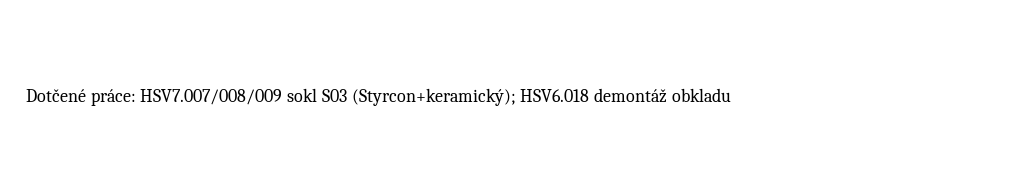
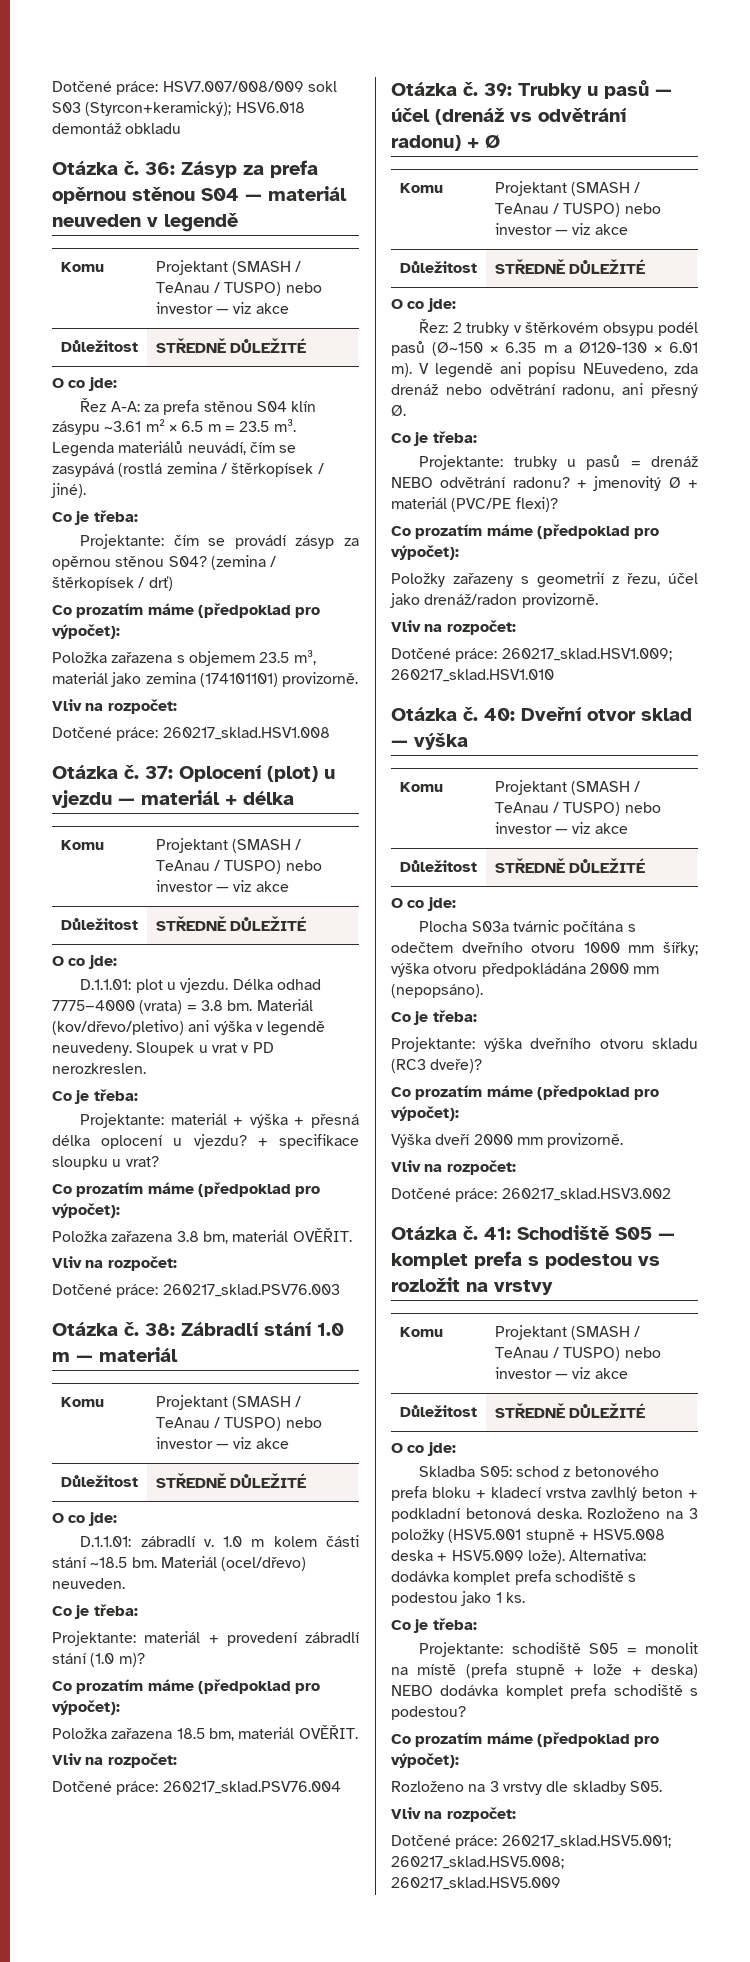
(731, 95) none -> [52,160,318,178] [52,186,347,204] [52,213,238,232] [60,262,104,272] [155,260,302,275] [155,282,322,296] [155,302,289,314] [60,340,138,352] [155,338,307,353] [52,377,117,391] [80,398,317,415] [52,419,296,435] [52,441,297,457] [52,462,324,477] [51,483,86,498] [52,510,138,525] [80,534,359,549] [52,555,277,570] [52,576,173,591] [52,603,321,618] [52,624,120,639] [52,650,316,666] [52,672,359,687] [52,699,177,714] [52,727,330,741] [52,765,335,782] [52,790,294,808] [60,840,104,850] [155,838,302,853] [155,860,322,874] [155,880,289,892] [60,918,138,930] [155,916,307,931] [52,955,117,969] [80,978,321,993] [52,999,313,1014] [52,1020,326,1036] [52,1042,274,1056] [52,1063,146,1074] [52,1089,138,1104] [80,1113,359,1128] [52,1134,360,1149] [52,1156,159,1170] [52,1182,321,1197] [52,1203,120,1218] [52,1228,352,1244] [52,1256,177,1271] [52,1284,340,1298] [52,1322,344,1336] [52,1347,178,1362] [60,1397,104,1407] [155,1395,302,1410] [155,1417,322,1431] [155,1437,289,1449] [60,1475,138,1487] [155,1473,307,1488] [52,1512,117,1526] [80,1535,359,1547] [52,1556,307,1571] [52,1578,125,1589] [52,1604,138,1619] [52,1631,359,1646] [52,1653,145,1667] [52,1679,321,1694] [52,1700,120,1715] [52,1725,358,1741] [52,1753,177,1768] [52,1781,341,1795] [391,80,672,99] [391,108,627,125] [391,135,500,151] [399,183,443,193] [494,181,641,196] [494,203,661,217] [494,223,628,235] [399,261,477,273] [494,259,646,274] [391,298,456,312] [419,319,698,336] [391,341,698,356] [391,362,698,378] [391,383,698,398] [391,405,406,416] [391,431,477,446] [419,455,698,470] [391,476,698,491] [391,497,558,512] [391,524,660,539] [391,545,459,560] [391,572,698,588] [390,593,598,608] [391,620,516,635] [391,648,672,662] [391,669,554,682] [391,707,692,721] [391,733,468,750] [399,782,443,792] [494,780,641,795] [494,802,661,816] [494,822,628,834] [399,860,477,872] [494,858,646,873] [391,897,456,911] [419,920,636,935] [391,942,698,956] [391,963,660,977] [391,984,483,998] [391,1010,477,1025] [391,1037,698,1052] [391,1059,483,1073] [391,1085,660,1100] [391,1106,459,1121] [391,1133,624,1148] [391,1160,516,1175] [391,1188,671,1202] [391,1225,675,1240] [391,1251,660,1269] [391,1277,553,1295] [399,1327,443,1337] [494,1325,641,1340] [494,1347,661,1361] [494,1367,628,1379] [399,1405,477,1417] [494,1403,646,1418] [391,1442,456,1456] [419,1466,659,1477] [391,1486,698,1501] [391,1508,698,1522] [391,1529,666,1543] [391,1549,647,1564] [391,1570,637,1585] [391,1591,525,1606] [391,1618,477,1633] [419,1642,698,1657] [391,1663,698,1678] [391,1684,698,1699] [391,1706,466,1720] [391,1732,660,1747] [391,1753,459,1768] [391,1781,662,1795] [391,1807,516,1822] [391,1835,671,1849] [391,1856,564,1869] [391,1877,561,1890] // Otázka č. 36: Zásyp za prefa opěrnou stěnou S04 — materiál neuveden v legendě // Komu | Projektant (SMASH / TeAnau / TUSPO) nebo investor — viz akce // Důležitost | STŘEDNĚ DŮLEŽITÉ // O co jde: // Řez A-A: za prefa stěnou S04 klín zásypu ~3.61 m² × 6.5 m = 23.5 m³. Legenda materiálů neuvádí, čím se zasypává (rostlá zemina / štěrkopísek / jiné). // Co je třeba: // Projektante: čím se provádí zásyp za opěrnou stěnou S04? (zemina / štěrkopísek / drť) // Co prozatím máme (předpoklad pro výpočet): // Položka zařazena s objemem 23.5 m³, materiál jako zemina (174101101) provizorně. // Vliv na rozpočet: // Dotčené práce: 260217_sklad.HSV1.008 // Otázka č. 37: Oplocení (plot) u vjezdu — materiál + délka // Komu | Projektant (SMASH / TeAnau / TUSPO) nebo investor — viz akce // Důležitost | STŘEDNĚ DŮLEŽITÉ // O co jde: // D.1.1.01: plot u vjezdu. Délka odhad 7775−4000 (vrata) = 3.8 bm. Materiál (kov/dřevo/pletivo) ani výška v legendě neuvedeny. Sloupek u vrat v PD nerozkreslen. // Co je třeba: // Projektante: materiál + výška + přesná délka oplocení u vjezdu? + specifikace sloupku u vrat? // Co prozatím máme (předpoklad pro výpočet): // Položka zařazena 3.8 bm, materiál OVĚŘIT. // Vliv na rozpočet: // Dotčené práce: 260217_sklad.PSV76.003 // Otázka č. 38: Zábradlí stání 1.0 m — materiál // Komu | Projektant (SMASH / TeAnau / TUSPO) nebo investor — viz akce // Důležitost | STŘEDNĚ DŮLEŽITÉ // O co jde: // D.1.1.01: zábradlí v. 1.0 m kolem části stání ~18.5 bm. Materiál (ocel/dřevo) neuveden. // Co je třeba: // Projektante: materiál + provedení zábradlí stání (1.0 m)? // Co prozatím máme (předpoklad pro výpočet): // Položka zařazena 18.5 bm, materiál OVĚŘIT. // Vliv na rozpočet: // Dotčené práce: 260217_sklad.PSV76.004 // Otázka č. 39: Trubky u pasů — účel (drenáž vs odvětrání radonu) + Ø // Komu | Projektant (SMASH / TeAnau / TUSPO) nebo investor — viz akce // Důležitost | STŘEDNĚ DŮLEŽITÉ // O co jde: // Řez: 2 trubky v štěrkovém obsypu podél pasů (Ø~150 × 6.35 m a Ø120-130 × 6.01 m). V legendě ani popisu NEuvedeno, zda drenáž nebo odvětrání radonu, ani přesný Ø. // Co je třeba: // Projektante: trubky u pasů = drenáž NEBO odvětrání radonu? + jmenovitý Ø + materiál (PVC/PE flexi)? // Co prozatím máme (předpoklad pro výpočet): // Položky zařazeny s geometrií z řezu, účel jako drenáž/radon provizorně. // Vliv na rozpočet: // Dotčené práce: 260217_sklad.HSV1.009; 260217_sklad.HSV1.010 // Otázka č. 40: Dveřní otvor sklad — výška // Komu | Projektant (SMASH / TeAnau / TUSPO) nebo investor — viz akce // Důležitost | STŘEDNĚ DŮLEŽITÉ // O co jde: // Plocha S03a tvárnic počítána s odečtem dveřního otvoru 1000 mm šířky; výška otvoru předpokládána 2000 mm (nepopsáno). // Co je třeba: // Projektante: výška dveřního otvoru skladu (RC3 dveře)? // Co prozatím máme (předpoklad pro výpočet): // Výška dveří 2000 mm provizorně. // Vliv na rozpočet: // Dotčené práce: 260217_sklad.HSV3.002 // Otázka č. 41: Schodiště S05 — komplet prefa s podestou vs rozložit na vrstvy // Komu | Projektant (SMASH / TeAnau / TUSPO) nebo investor — viz akce // Důležitost | STŘEDNĚ DŮLEŽITÉ // O co jde: // Skladba S05: schod z betonového prefa bloku + kladecí vrstva zavlhlý beton + podkladní betonová deska. Rozloženo na 3 položky (HSV5.001 stupně + HSV5.008 deska + HSV5.009 lože). Alternativa: dodávka komplet prefa schodiště s podestou jako 1 ks. // Co je třeba: // Projektante: schodiště S05 = monolit na místě (prefa stupně + lože + deska) NEBO dodávka komplet prefa schodiště s podestou? // Co prozatím máme (předpoklad pro výpočet): // Rozloženo na 3 vrstvy dle skladby S05. // Vliv na rozpočet: // Dotčené práce: 260217_sklad.HSV5.001; 260217_sklad.HSV5.008; 260217_sklad.HSV5.009

